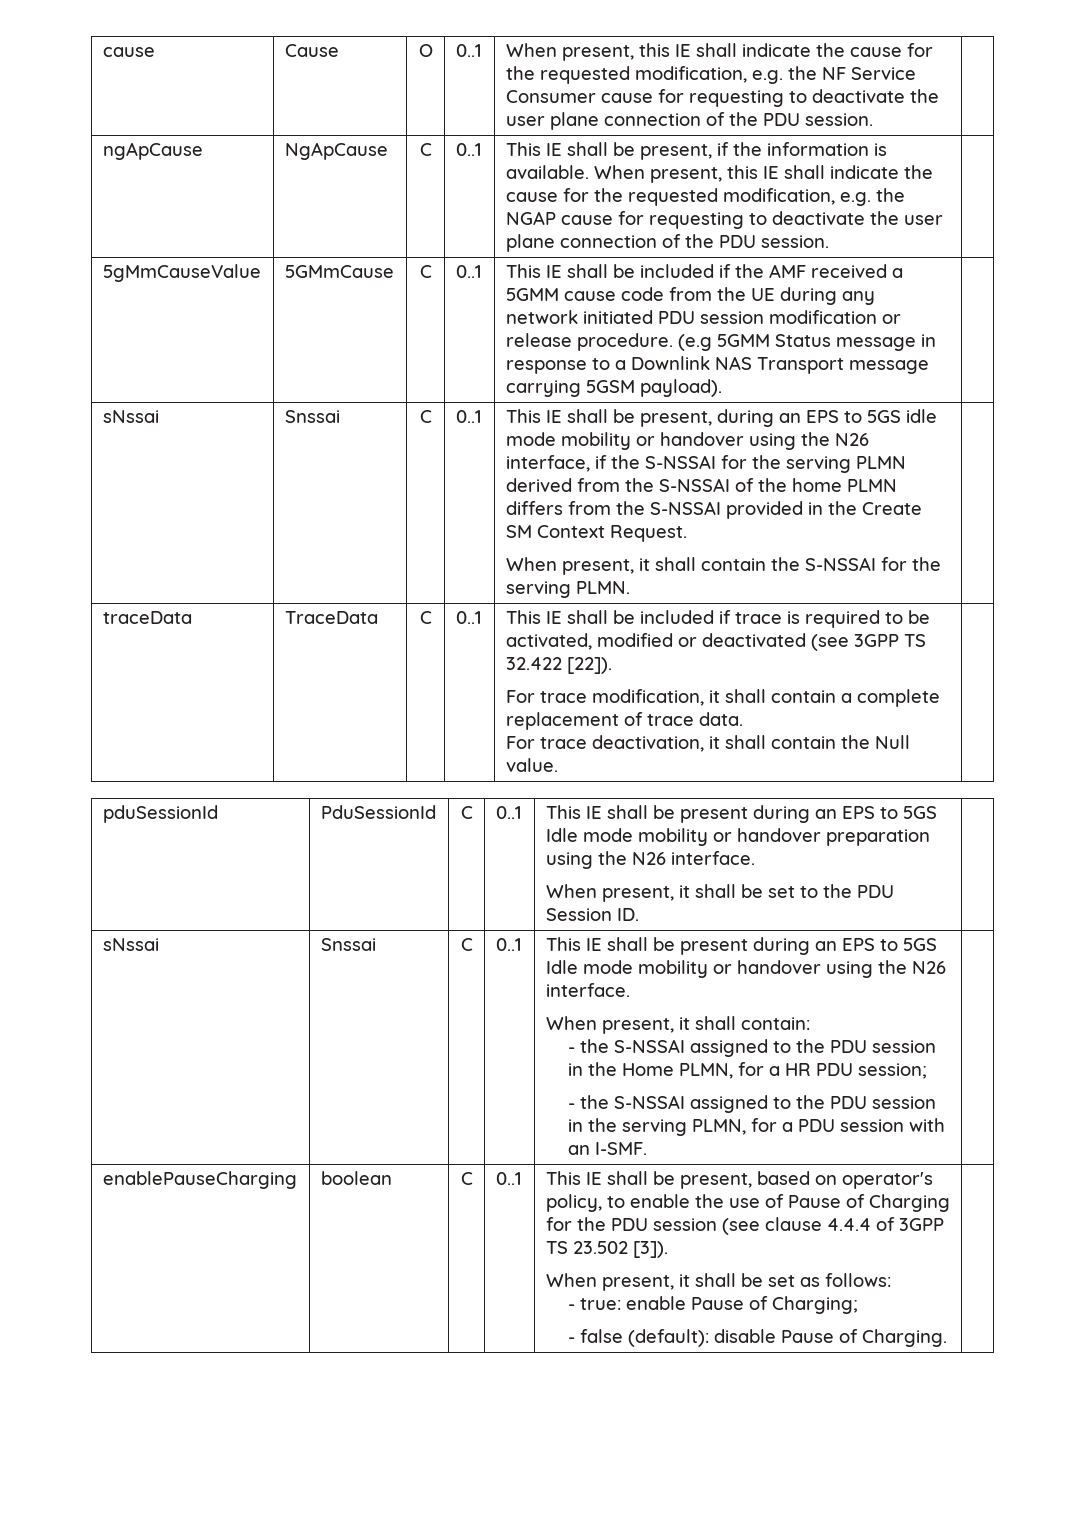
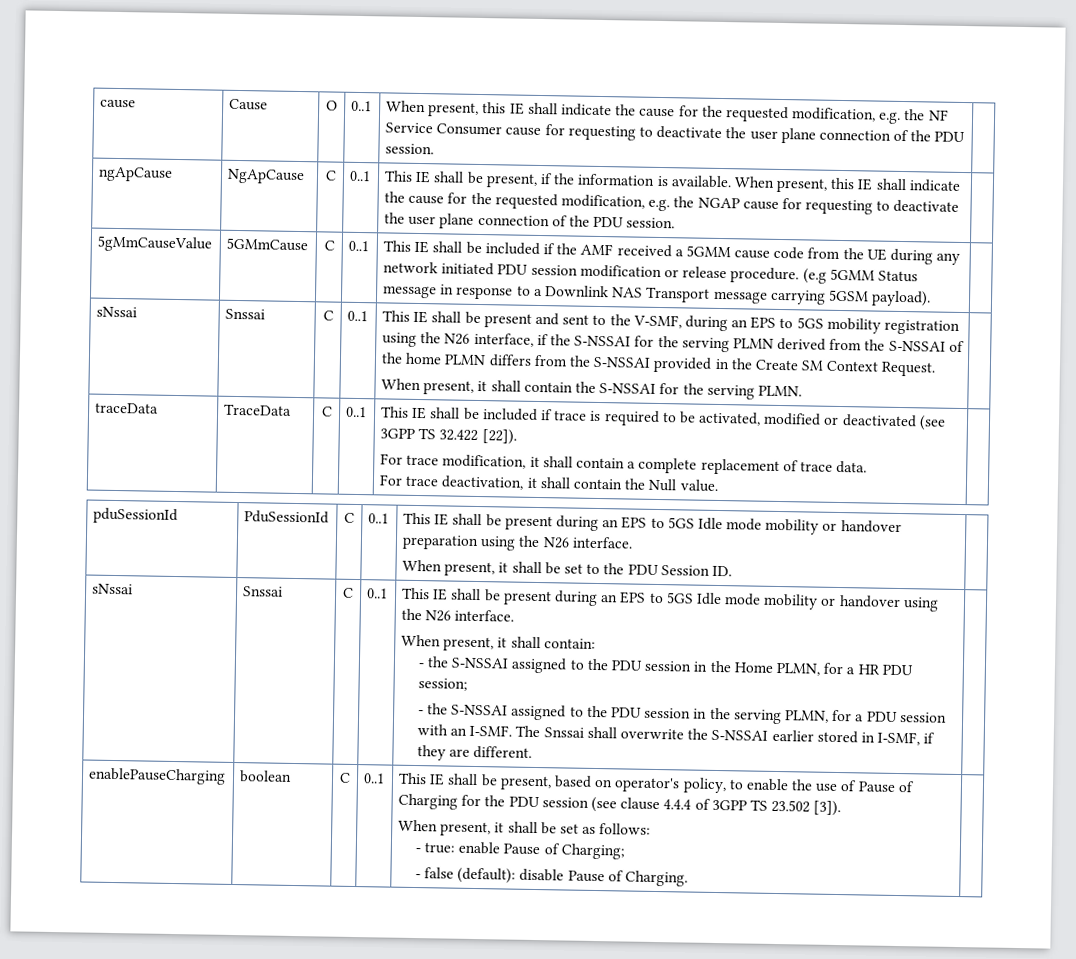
[639,409,937,427] [505,432,744,450] present, during an EPS to 5GS idle mode mobility or handover -> [483,312,961,335] present and sent to the V-SMF, during an EPS to 5GS mobility registration
(647, 1148) none -> [515,725,936,746] [416,745,533,761] The Snssai shall overwrite the S-NSSAI earlier stored in I-SMF, if they are different.

